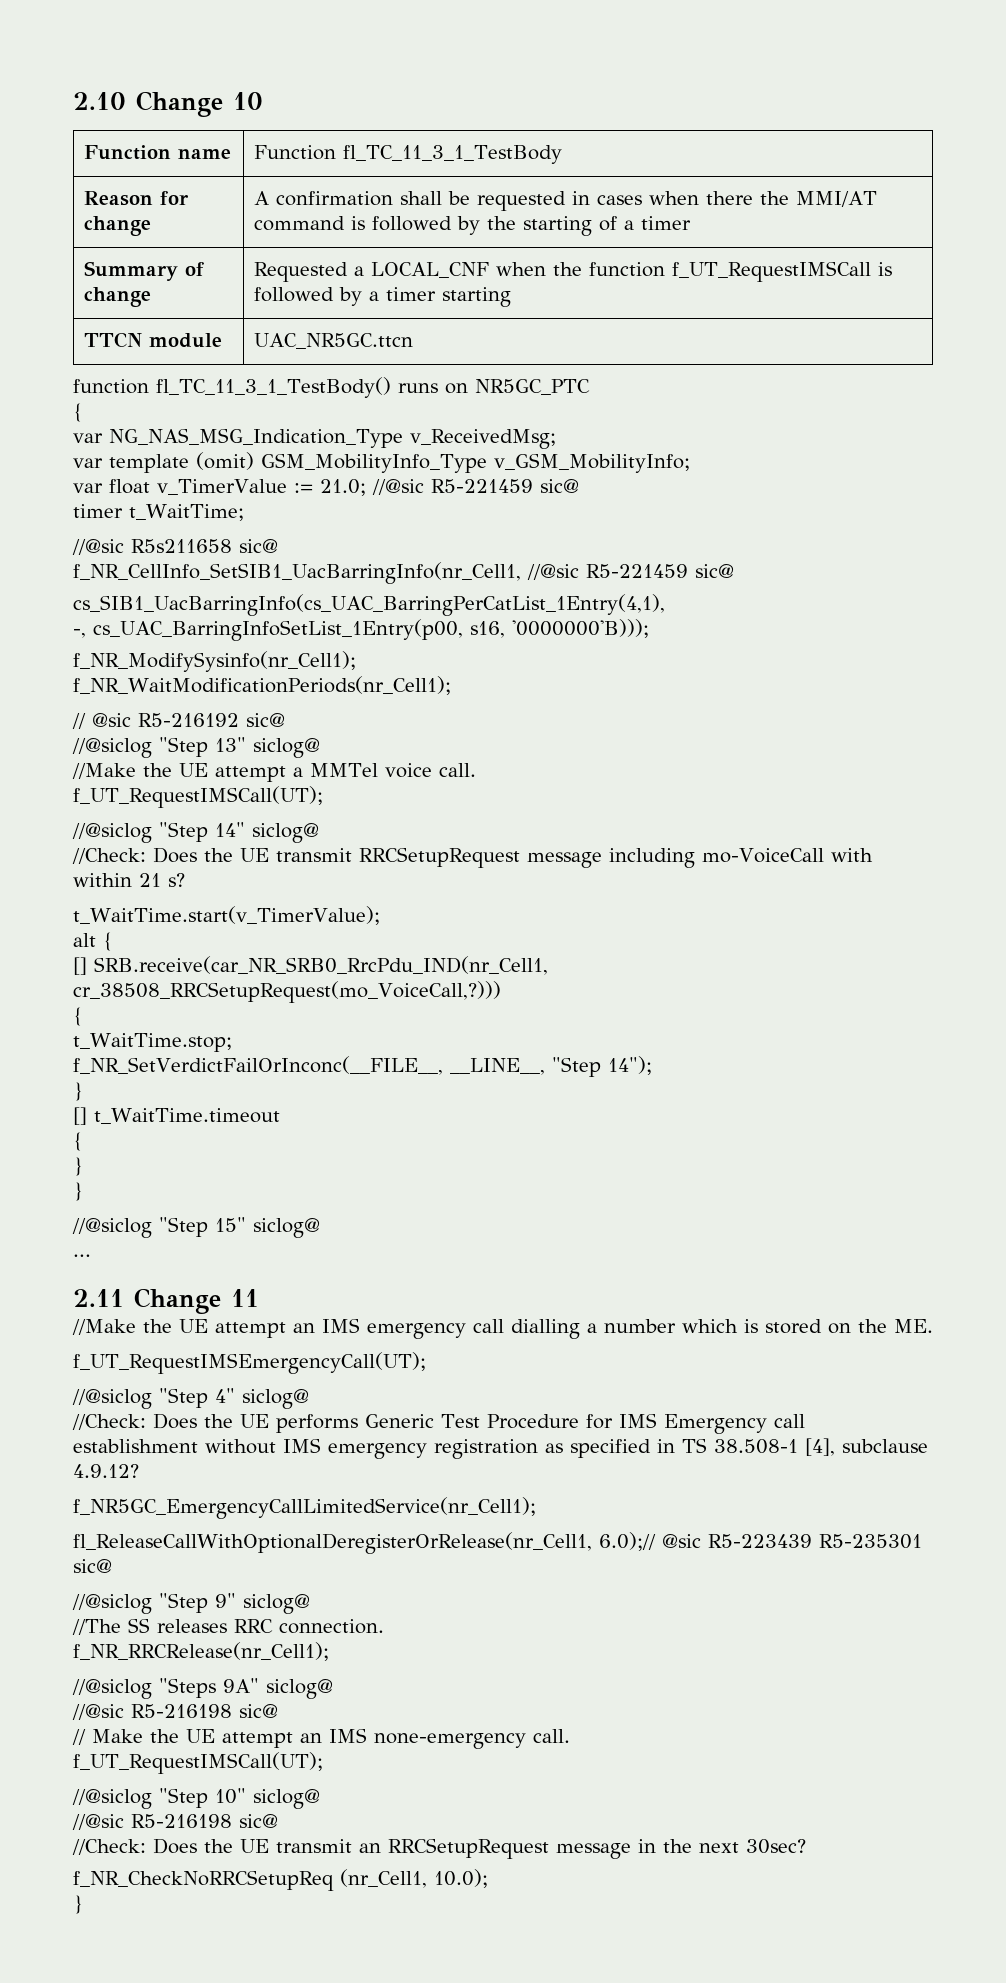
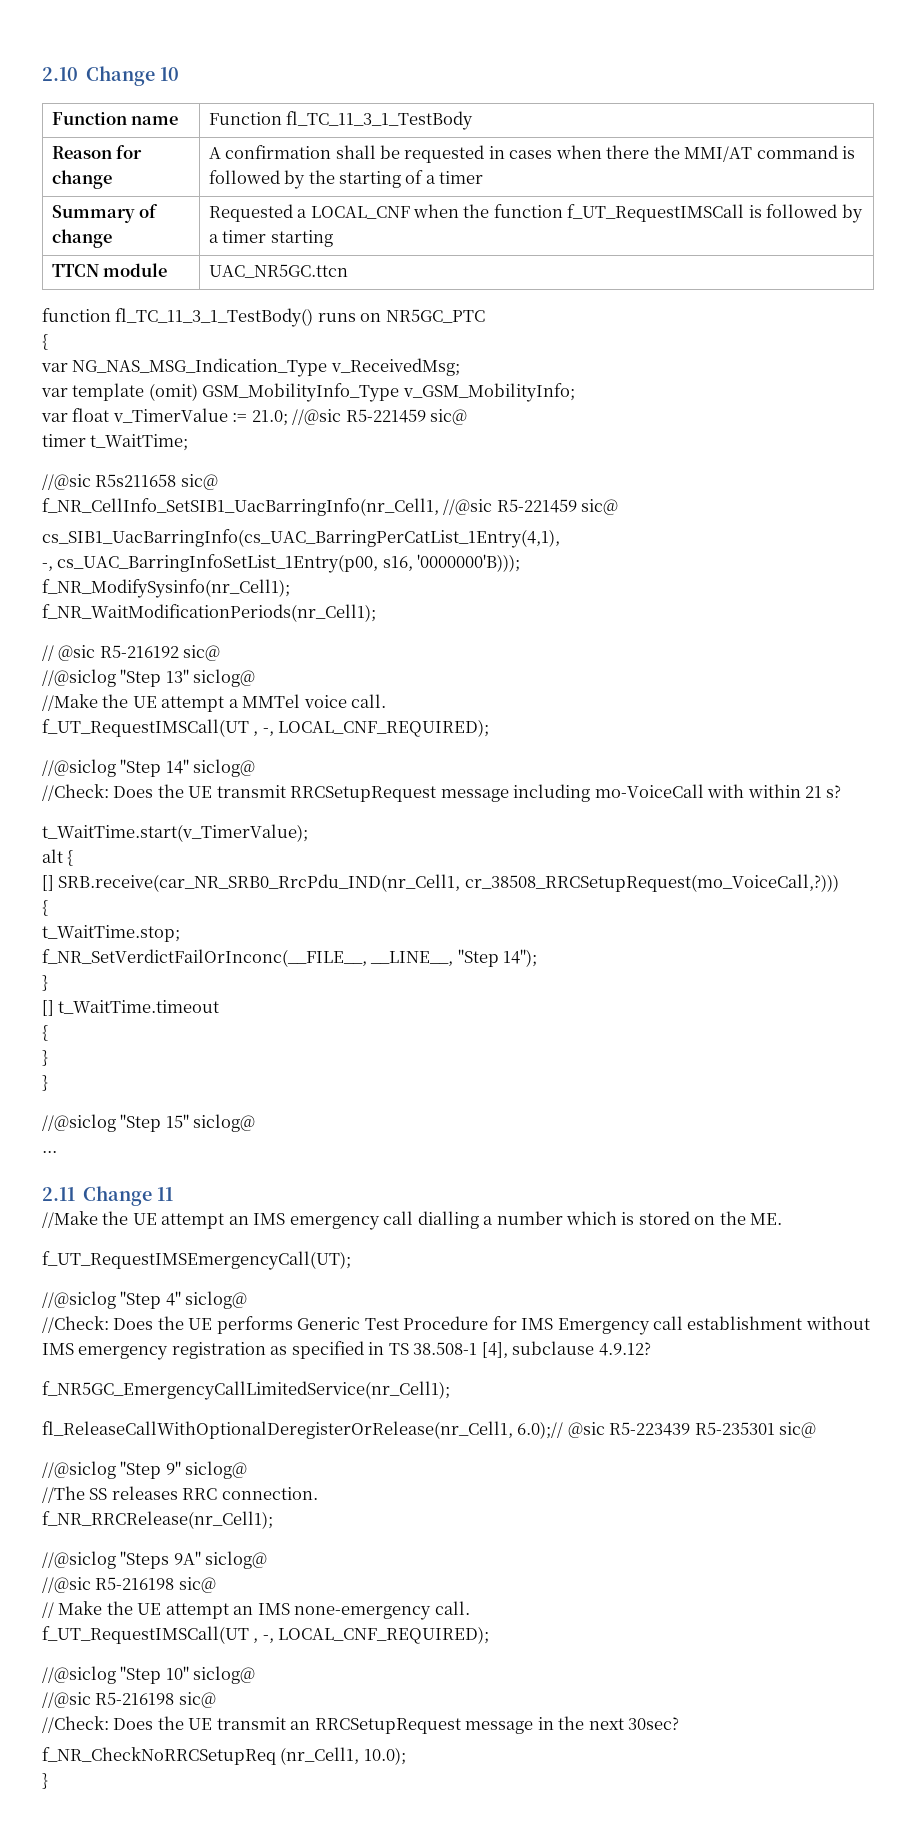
[73,786,323,808] f_UT_RequestIMSCall(UT); -> [42,719,490,737] f_UT_RequestIMSCall(UT , -, LOCAL_CNF_REQUIRED);
[73,1752,323,1774] f_UT_RequestIMSCall(UT); -> [42,1626,490,1644] f_UT_RequestIMSCall(UT , -, LOCAL_CNF_REQUIRED);

